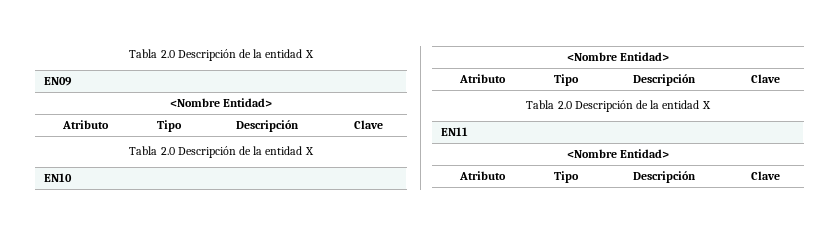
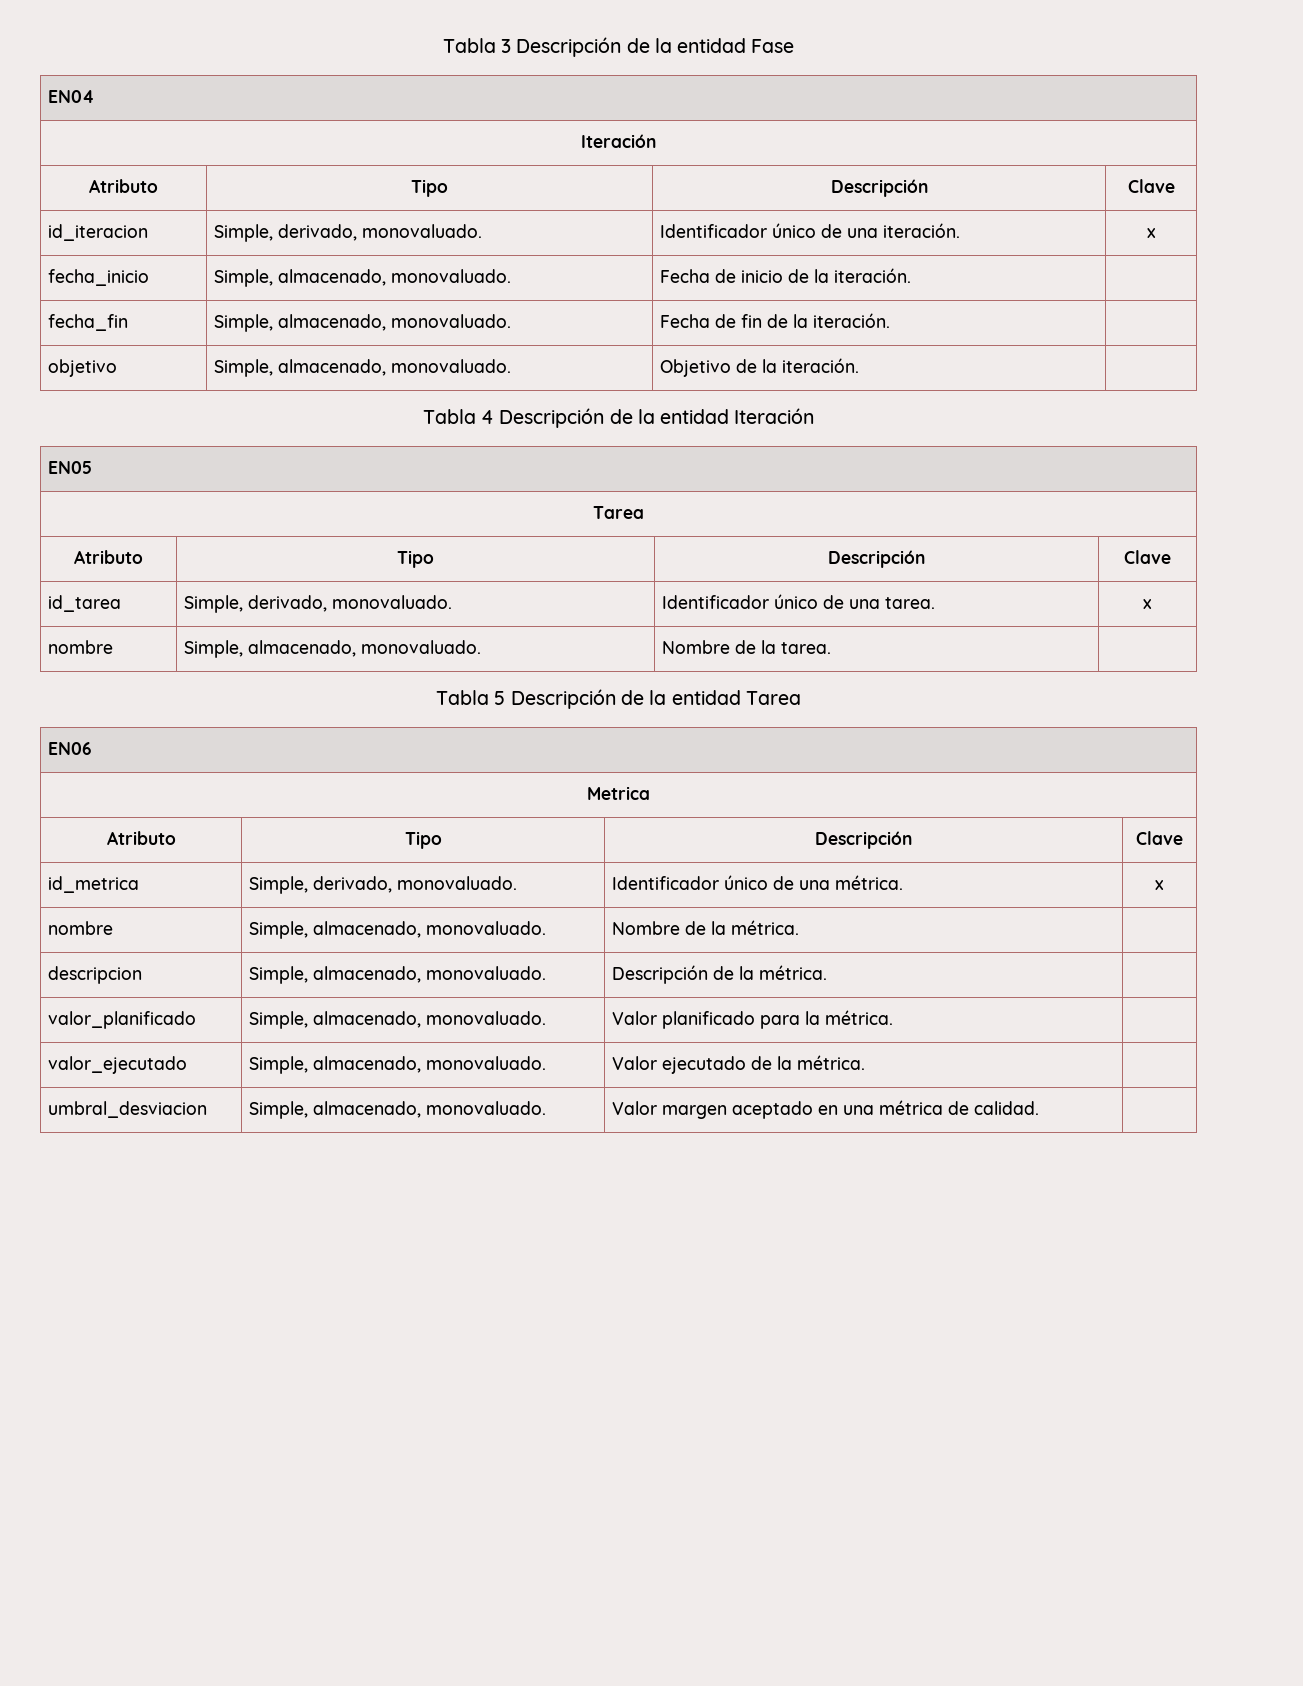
[129,49,314,61] [43,77,72,86] [169,98,273,107] [62,120,109,129] [157,120,182,132] [235,120,299,132] [354,120,383,129] [129,146,314,158] [43,173,72,182] [566,52,670,61] [459,74,506,83] [554,74,579,86] [632,74,696,86] [751,74,780,83] [526,100,711,112] [440,127,468,136] [566,149,670,158] [459,171,506,180] [554,171,579,183] [632,171,696,183] [751,171,780,180] Tabla 2.0 Descripción de la entidad X // EN09 // <Nombre Entidad> // Atributo | Tipo | Descripción | Clave // Tabla 2.0 Descripción de la entidad X // EN10 // <Nombre Entidad> // Atributo | Tipo | Descripción | Clave // Tabla 2.0 Descripción de la entidad X // EN11 // <Nombre Entidad> // Atributo | Tipo | Descripción | Clave -> [442,37,795,57] [48,90,95,103] [581,134,656,148] [89,179,158,193] [411,179,448,197] [830,179,928,197] [1127,179,1175,193] [48,224,149,241] [214,224,483,242] [660,223,961,238] [1146,228,1156,238] [48,269,150,286] [214,269,512,287] [660,268,912,283] [48,314,129,331] [214,314,512,332] [660,313,891,328] [48,359,118,377] [214,359,512,377] [660,358,860,377] [422,408,815,428] [48,461,93,474] [593,506,644,519] [74,550,143,564] [397,550,434,568] [828,550,925,568] [1124,550,1171,564] [48,595,122,612] [184,595,453,613] [662,594,936,609] [1143,599,1152,609] [48,640,114,654] [184,640,482,658] [662,640,832,654] [436,689,801,709] [48,742,93,755] [587,786,650,800] [106,831,176,845] [404,831,442,849] [815,831,912,849] [1136,831,1183,845] [48,876,140,893] [249,876,518,894] [612,875,904,890] [1155,880,1164,890] [48,921,114,935] [249,921,547,939] [612,920,800,935] [48,966,143,984] [249,966,547,984] [612,965,828,984] [48,1011,197,1029] [249,1011,547,1029] [612,1010,894,1029] [48,1056,188,1074] [249,1056,547,1074] [612,1055,866,1074] [48,1101,208,1118] [249,1101,547,1119] [612,1100,1040,1119] Tabla 3 Descripción de la entidad Fase // EN04 // Iteración // Atributo | Tipo | Descripción | Clave // id_iteracion | Simple, derivado, monovaluado. | Identificador único de una iteración. | x // fecha_inicio | Simple, almacenado, monovaluado. | Fecha de inicio de la iteración. | // fecha_fin | Simple, almacenado, monovaluado. | Fecha de fin de la iteración. | // objetivo | Simple, almacenado, monovaluado. | Objetivo de la iteración. | // Tabla 4 Descripción de la entidad Iteración // EN05 // Tarea // Atributo | Tipo | Descripción | Clave // id_tarea | Simple, derivado, monovaluado. | Identificador único de una tarea. | x // nombre | Simple, almacenado, monovaluado. | Nombre de la tarea. | // Tabla 5 Descripción de la entidad Tarea // EN06 // Metrica // Atributo | Tipo | Descripción | Clave // id_metrica | Simple, derivado, monovaluado. | Identificador único de una métrica. | x // nombre | Simple, almacenado, monovaluado. | Nombre de la métrica. | // descripcion | Simple, almacenado, monovaluado. | Descripción de la métrica. | // valor_planificado | Simple, almacenado, monovaluado. | Valor planificado para la métrica. | // valor_ejecutado | Simple, almacenado, monovaluado. | Valor ejecutado de la métrica. | // umbral_desviacion | Simple, almacenado, monovaluado. | Valor margen aceptado en una métrica de calidad. |

